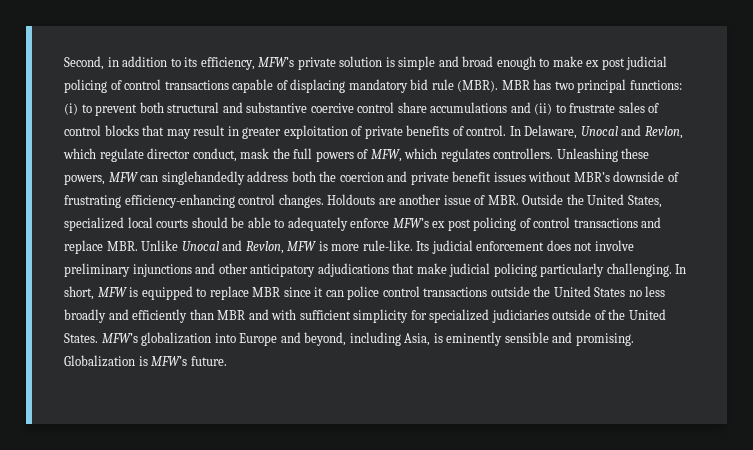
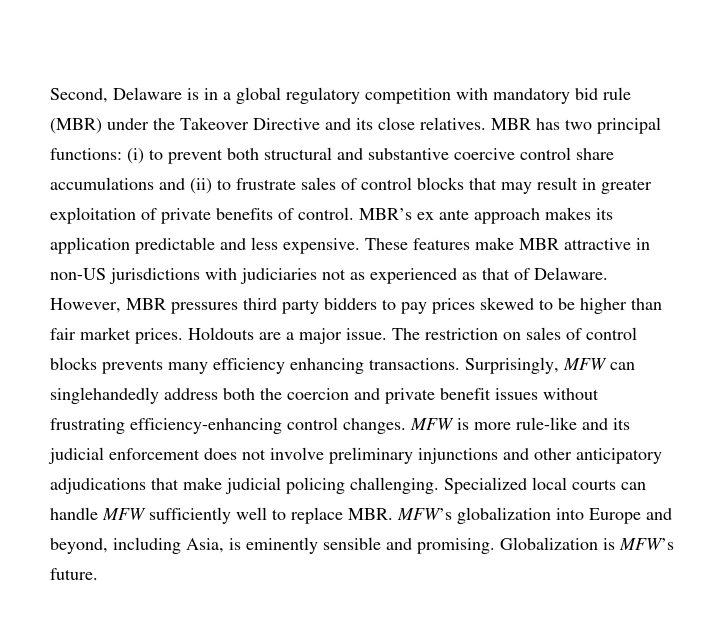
[107,56,668,70] [64,79,499,93] in addition to its efficiency, MFW’s private solution is simple and broad enough to make ex post judicial policing of control transactions capable of displacing mandatory bid rule (MBR). -> [113,87,631,104] [50,117,486,134] Delaware is in a global regulatory competition with mandatory bid rule (MBR) under the Takeover Directive and its close relatives.
[509,125,683,139] [63,148,650,162] [64,174,105,185] In Delaware, Unocal and Revlon, which regulate director conduct, mask the full powers of MFW, which regulates controllers. Unleashing these powers, -> [359,207,613,224] [50,237,650,254] [50,267,608,284] [50,297,662,314] [50,327,637,344] [50,357,559,374] MBR’s ex ante approach makes its application predictable and less expensive. These features make MBR attractive in non-US jurisdictions with judiciaries not as experienced as that of Delaware. However, MBR pressures third party bidders to pay prices skewed to be higher than fair market prices. Holdouts are a major issue. The restriction on sales of control blocks prevents many efficiency enhancing transactions. Surprisingly,
[573,171,679,182] MBR’s downside of -> (599, 394) none
[327,194,662,208] [64,217,662,231] [64,240,430,254] Holdouts are another issue of MBR. Outside the United States, specialized local courts should be able to adequately enforce MFW’s ex post policing of control transactions and replace MBR. Unlike Unocal and Revlon, MFW is more rule-like. Its -> [410,417,630,430] MFW is more rule-like and its
[540,263,687,277] [64,286,666,300] [64,309,666,323] [64,333,98,343] particularly challenging. In short, MFW is equipped to replace MBR since it can police control transactions outside the United States no less broadly and efficiently than MBR and with sufficient simplicity for specialized judiciaries outside of the United States. -> [350,477,646,494] [50,507,393,524] challenging. Specialized local courts can handle MFW sufficiently well to replace MBR.

